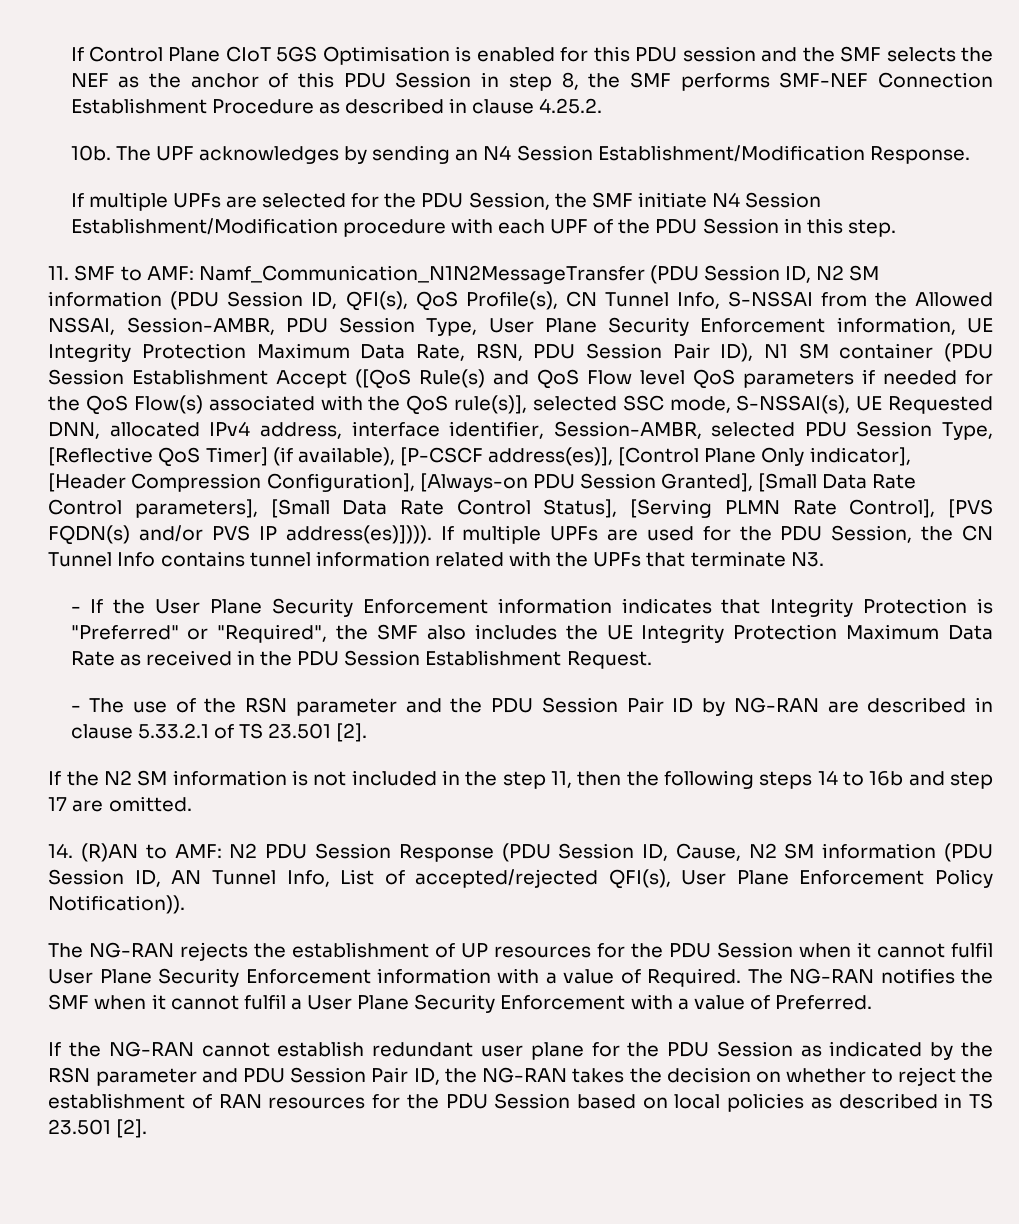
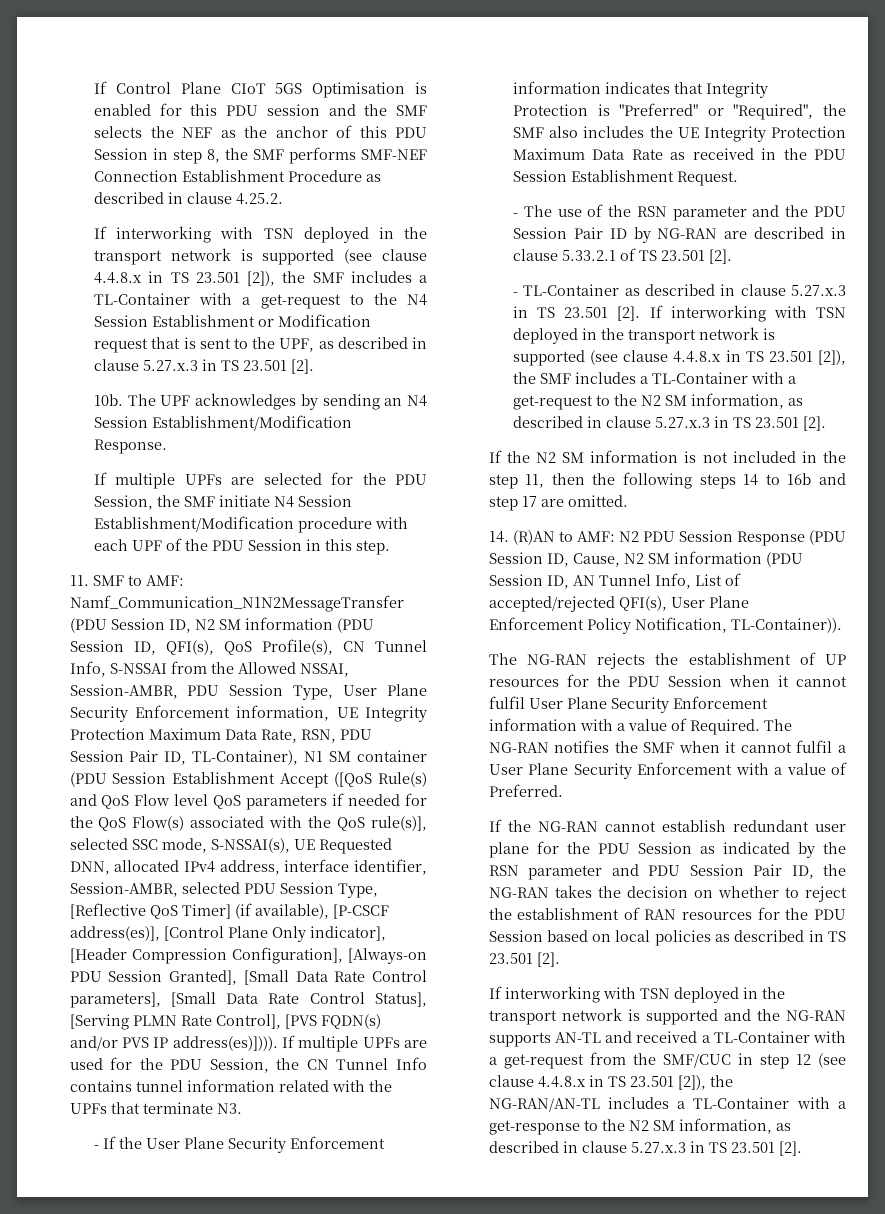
(603, 106) none -> [94,226,427,243] [94,248,428,265] [94,271,428,286] [94,293,427,309] [94,314,372,327] [94,337,427,353] [94,359,315,374] // If interworking with TSN deployed in the transport network is supported (see clause 4.4.8.x in TS 23.501 [2]), the SMF includes a TL-Container with a get-request to the N4 Session Establishment or Modification request that is sent to the UPF, as described in clause 5.27.x.3 in TS 23.501 [2].
[720,343,754,362] ID), -> [164,750,299,765] ID, TL-Container),
(368, 732) none -> [513,284,846,296] [513,305,846,322] [513,327,776,344] [513,350,846,366] [513,372,797,384] [513,393,804,410] [513,416,827,431] // - TL-Container as described in clause 5.27.x.3 in TS 23.501 [2]. If interworking with TSN deployed in the transport network is supported (see clause 4.4.8.x in TS 23.501 [2]), the SMF includes a TL-Container with a get-request to the N2 SM information, as described in clause 5.27.x.3 in TS 23.501 [2].
[48,895,186,914] Notification)). -> [634,617,842,633] Notification, TL-Container)).
(148, 1128) none -> [488,986,785,1003] [488,1008,846,1025] [488,1031,846,1047] [488,1052,846,1069] [488,1075,733,1090] [488,1097,846,1112] [488,1118,791,1135] [488,1141,802,1156] // If interworking with TSN deployed in the transport network is supported and the NG-RAN supports AN-TL and received a TL-Container with a get-request from the SMF/CUC in step 12 (see clause 4.4.8.x in TS 23.501 [2]), the NG-RAN/AN-TL includes a TL-Container with a get-response to the N2 SM information, as described in clause 5.27.x.3 in TS 23.501 [2].

